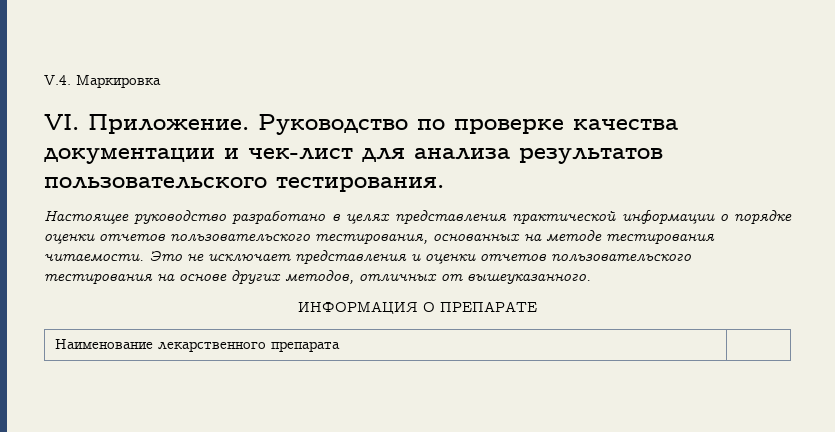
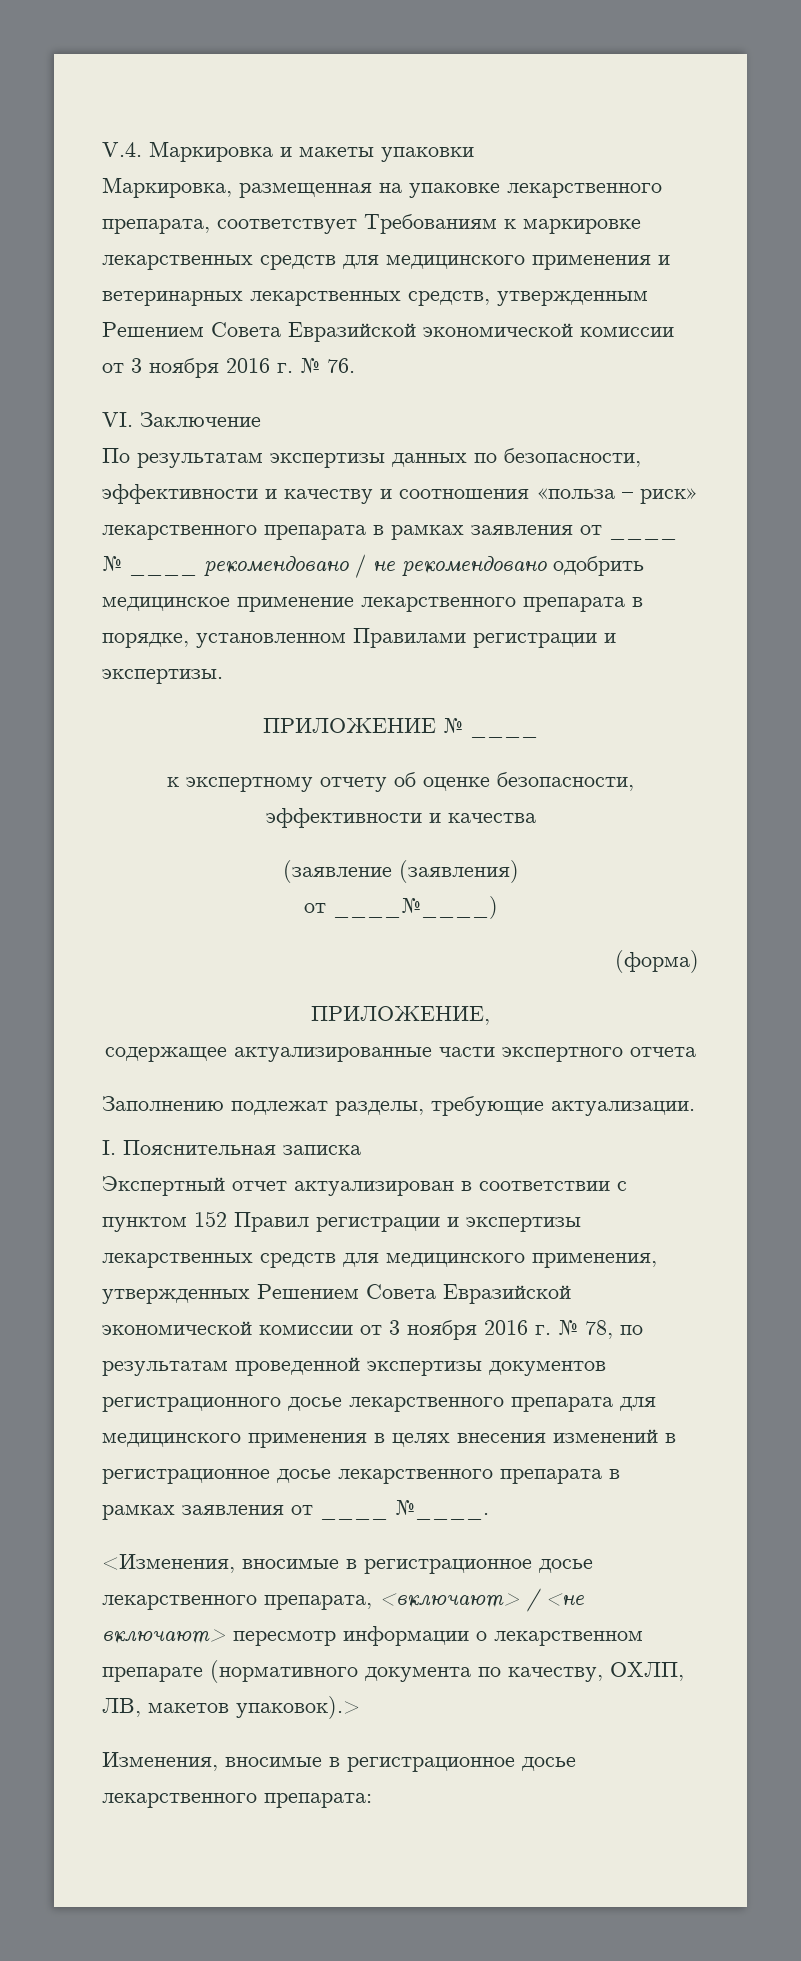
[44,114,678,135] [44,148,663,164] [44,177,444,192] [44,210,792,224] [44,230,715,244] [44,250,691,264] [44,270,591,284] [298,301,537,314] [54,339,340,352] // VI. Приложение. Руководство по проверке качества документации и чек-лист для анализа результатов пользовательского тестирования. // Настоящее руководство разработано в целях представления практической информации о порядке оценки отчетов пользовательского тестирования, основанных на методе тестирования читаемости. Это не исключает представления и оценки отчетов пользовательского тестирования на основе других методов, отличных от вышеуказанного. // ИНФОРМАЦИЯ О ПРЕПАРАТЕ // Наименование лекарственного препарата | -> [280,147,474,162] [102,177,662,198] [102,214,641,234] [102,255,670,270] [102,291,648,306] [102,322,674,342] [102,358,355,378] [102,412,261,427] [102,448,641,468] [102,484,698,504] [102,525,602,540] [609,535,677,540] [102,556,122,571] [129,554,644,578] [102,597,643,612] [102,628,616,648] [102,669,223,684] [263,718,463,733] [470,733,538,738] [167,772,634,792] [265,808,536,828] [282,860,519,883] [303,896,498,919] [615,950,699,973] [311,1006,490,1025] [105,1047,696,1062] [102,1096,695,1116] [102,1140,361,1155] [102,1176,627,1196] [102,1211,581,1232] [102,1253,657,1268] [102,1284,571,1304] [102,1320,643,1340] [102,1357,606,1376] [102,1397,656,1412] [102,1429,676,1448] [102,1469,620,1484] [102,1505,313,1520] [320,1500,489,1520] [102,1554,593,1574] [102,1588,584,1612] [102,1626,643,1646] [102,1660,684,1683] [102,1696,360,1719] [102,1752,576,1772] [102,1793,372,1808] и макеты упаковки // Маркировка, размещенная на упаковке лекарственного препарата, соответствует Требованиям к маркировке лекарственных средств для медицинского применения и ветеринарных лекарственных средств, утвержденным Решением Совета Евразийской экономической комиссии от 3 ноября 2016 г. № 76. // VI. Заключение // По результатам экспертизы данных по безопасности, эффективности и качеству и соотношения «польза – риск» лекарственного препарата в рамках заявления от ____ № ____ рекомендовано / не рекомендовано одобрить медицинское применение лекарственного препарата в порядке, установленном Правилами регистрации и экспертизы. // ПРИЛОЖЕНИЕ № ____ // к экспертному отчету об оценке безопасности, эффективности и качества // (заявление (заявления) // от ____№____) // (форма) // ПРИЛОЖЕНИЕ, // содержащее актуализированные части экспертного отчета // Заполнению подлежат разделы, требующие актуализации. // I. Пояснительная записка // Экспертный отчет актуализирован в соответствии с пунктом 152 Правил регистрации и экспертизы лекарственных средств для медицинского применения, утвержденных Решением Совета Евразийской экономической комиссии от 3 ноября 2016 г. № 78, по результатам проведенной экспертизы документов регистрационного досье лекарственного препарата для медицинского применения в целях внесения изменений в регистрационное досье лекарственного препарата в рамках заявления от ____ №____. // <Изменения, вносимые в регистрационное досье лекарственного препарата, <включают> / <не включают> пересмотр информации о лекарственном препарате (нормативного документа по качеству, ОХЛП, ЛВ, макетов упаковок).> // Изменения, вносимые в регистрационное досье лекарственного препарата:

